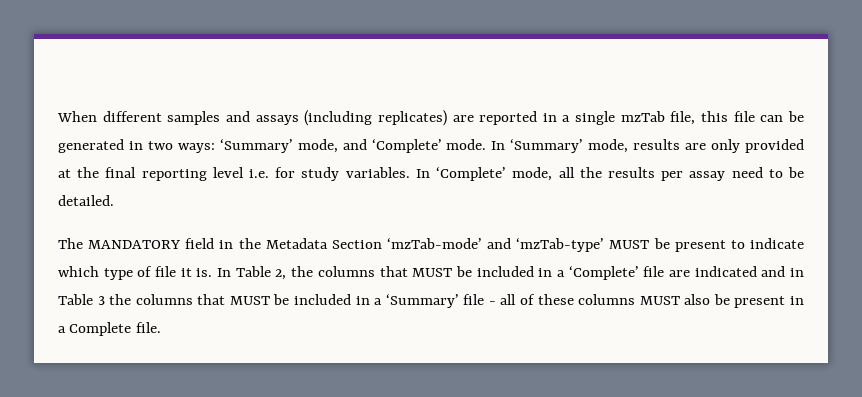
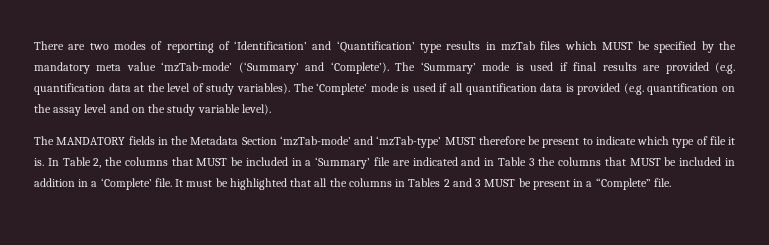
[57,110,804,126] [58,139,805,153] [58,167,805,181] [58,195,114,206] When different samples and assays (including replicates) are reported in a single mzTab file, this file can be generated in two ways: ‘Summary’ mode, and ‘Complete’ mode. In ‘Summary’ mode, results are only provided at the final reporting level i.e. for study variables. In ‘Complete’ mode, all the results per assay need to be detailed. -> [34,41,736,53] [34,62,736,74] [34,83,735,95] [34,104,271,116] There are two modes of reporting of ‘Identification’ and ‘Quantification’ type results in mzTab files which MUST be specified by the mandatory meta value ‘mzTab-mode’ (‘Summary’ and ‘Complete’). The ‘Summary’ mode is used if final results are provided (e.g. quantification data at the level of study variables). The ‘Complete’ mode is used if all quantification data is provided (e.g. quantification on the assay level and on the study variable level).
[185,238,215,249] field -> [128,136,155,145] fields
(650, 244) none -> [478,136,526,145] therefore
[568,266,639,280] ‘Complete’ -> [315,157,371,169] ‘Summary’
[374,294,711,308] a ‘Summary’ file - all of these columns MUST also -> [34,178,516,190] addition in a ‘Complete’ file. It must be highlighted that all the columns in Tables 2 and 3 MUST
[69,322,132,336] Complete -> [595,178,651,190] “Complete”

